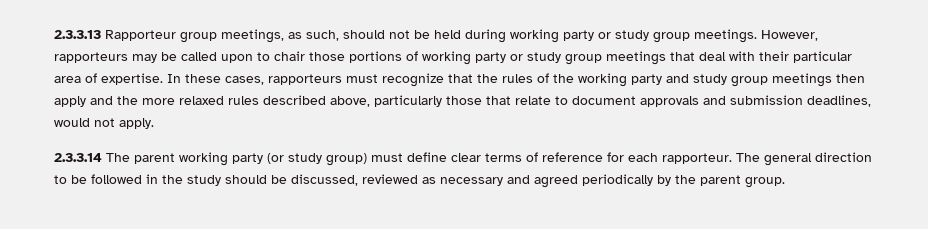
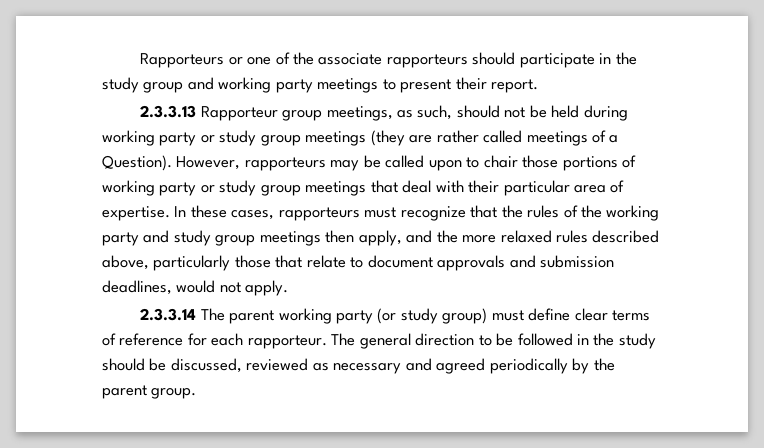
(54, 34) none -> [140,52,637,68] [102,77,539,93] Rapporteurs or one of the associate rapporteurs should participate in the study group and working party meetings to present their report. //
[694,29,757,43] meetings. -> [305,130,619,146] [102,155,172,171] meetings (they are rather called meetings of a Question).
[54,96,86,107] apply -> [358,230,402,246] apply,

